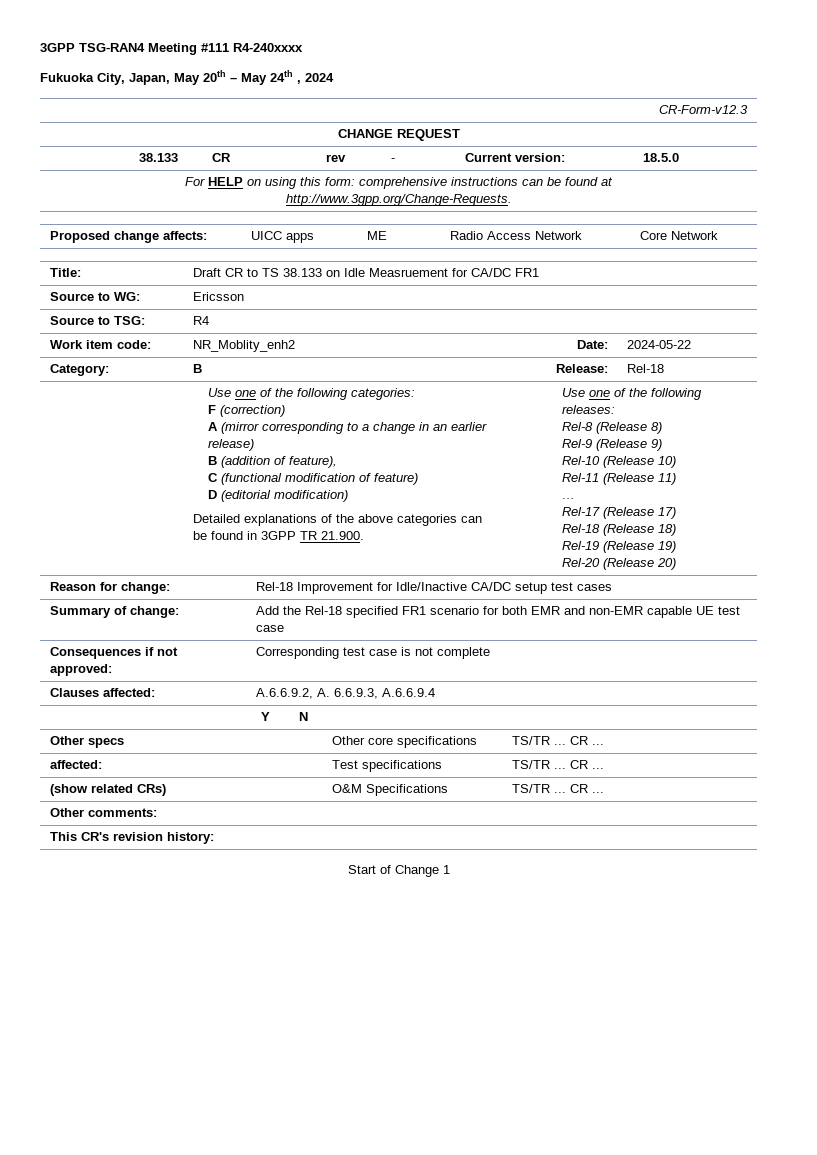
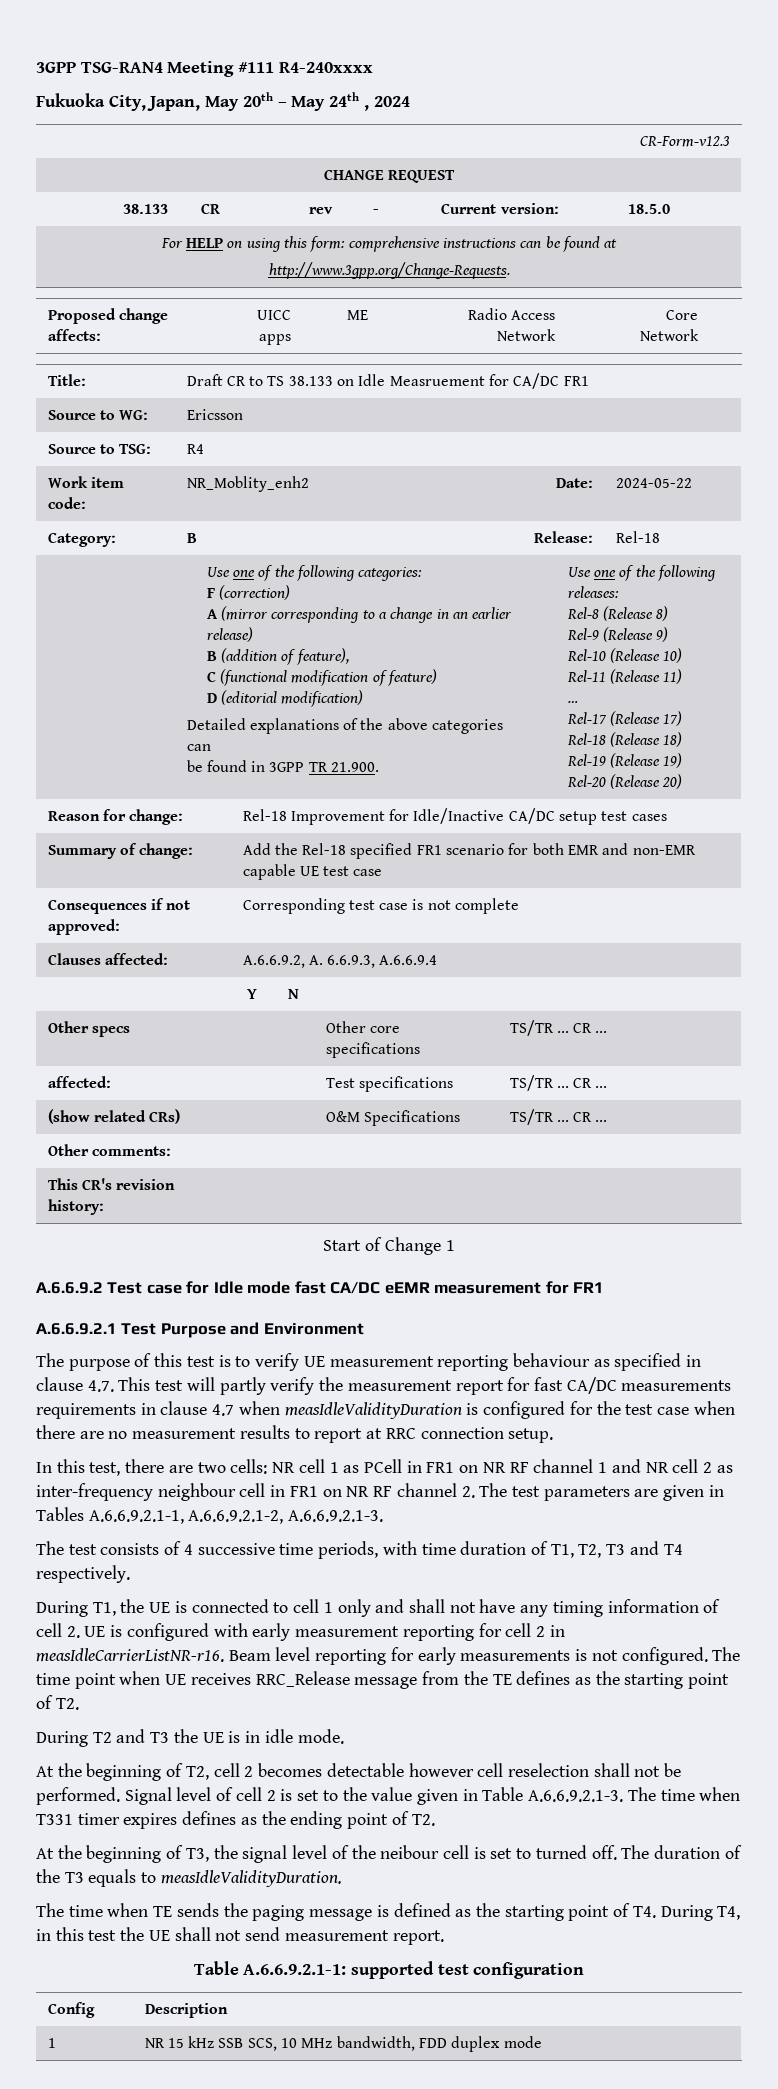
(450, 869) none -> [36,1281,605,1294] [36,1322,364,1338] [36,1353,702,1371] [36,1377,732,1395] [36,1401,735,1419] [36,1425,554,1443] [36,1459,733,1476] [36,1483,724,1501] [36,1507,384,1524] [36,1541,683,1559] [36,1565,130,1583] [36,1599,721,1617] [36,1623,565,1641] [36,1647,741,1665] [36,1671,730,1689] [36,1695,79,1710] [36,1729,344,1747] [36,1763,682,1781] [36,1787,741,1805] [36,1811,435,1829] [36,1845,742,1863] [36,1869,342,1887] [36,1903,741,1921] [36,1927,444,1945] [193,1961,585,1979] [47,2002,95,2018] [144,2003,228,2018] [47,2038,56,2048] [144,2036,542,2052] // A.6.6.9.2 Test case for Idle mode fast CA/DC eEMR measurement for FR1 // A.6.6.9.2.1 Test Purpose and Environment // The purpose of this test is to verify UE measurement reporting behaviour as specified in clause 4.7. This test will partly verify the measurement report for fast CA/DC measurements requirements in clause 4.7 when measIdleValidityDuration is configured for the test case when there are no measurement results to report at RRC connection setup. // In this test, there are two cells: NR cell 1 as PCell in FR1 on NR RF channel 1 and NR cell 2 as inter-frequency neighbour cell in FR1 on NR RF channel 2. The test parameters are given in Tables A.6.6.9.2.1-1, A.6.6.9.2.1-2, A.6.6.9.2.1-3. // The test consists of 4 successive time periods, with time duration of T1, T2, T3 and T4 respectively. // During T1, the UE is connected to cell 1 only and shall not have any timing information of cell 2. UE is configured with early measurement reporting for cell 2 in measIdleCarrierListNR-r16. Beam level reporting for early measurements is not configured. The time point when UE receives RRC_Release message from the TE defines as the starting point of T2. // During T2 and T3 the UE is in idle mode. // At the beginning of T2, cell 2 becomes detectable however cell reselection shall not be performed. Signal level of cell 2 is set to the value given in Table A.6.6.9.2.1-3. The time when T331 timer expires defines as the ending point of T2. // At the beginning of T3, the signal level of the neibour cell is set to turned off. The duration of the T3 equals to measIdleValidityDuration. // The time when TE sends the paging message is defined as the starting point of T4. During T4, in this test the UE shall not send measurement report. // Table A.6.6.9.2.1-1: supported test configuration // Config | Description // 1 | NR 15 kHz SSB SCS, 10 MHz bandwidth, FDD duplex mode

